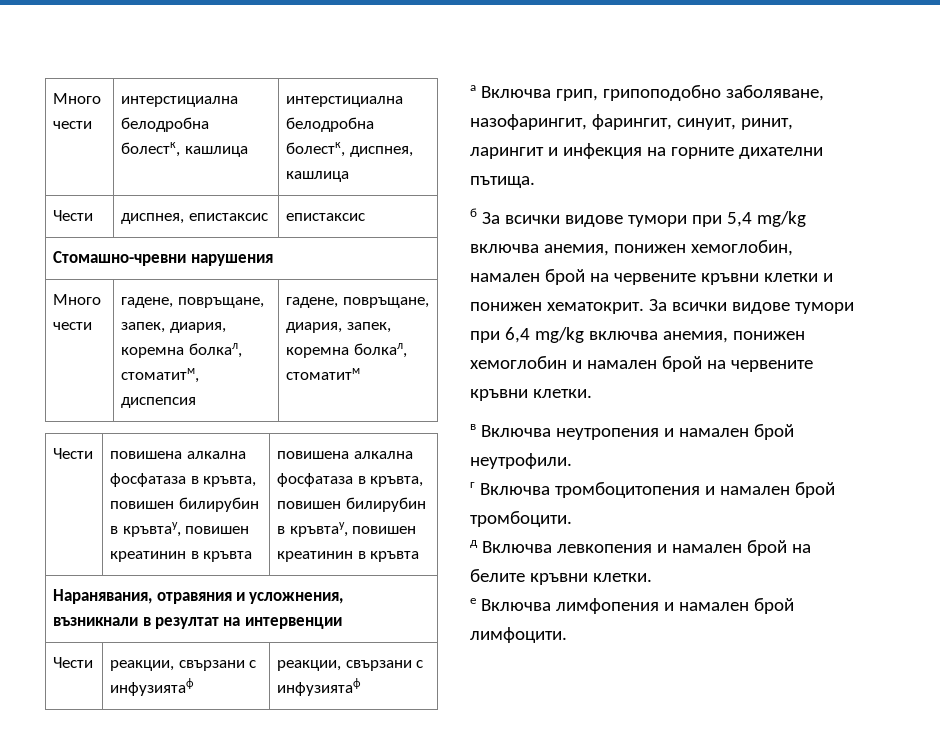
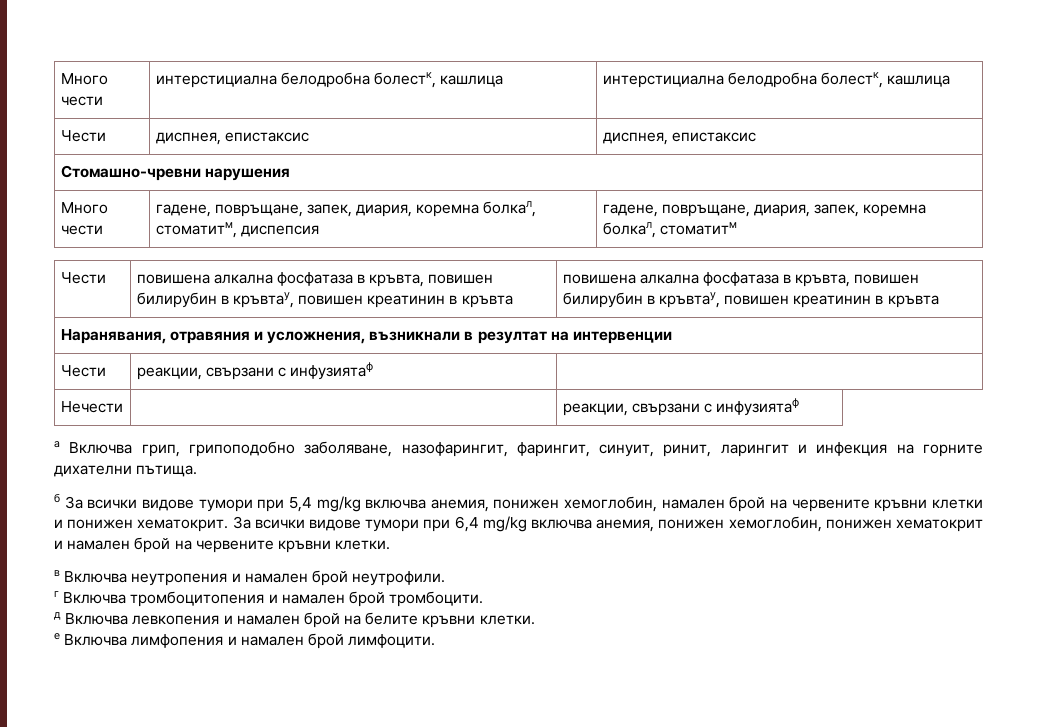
[349,146,413,157] диспнея, -> (883, 80) none
(268, 217) none -> [602,132,668,145] диспнея,
(195, 687) none -> [60,401,123,413] // Нечести | |
[470,356,567,369] хемоглобин -> [728,516,984,532] хемоглобин, понижен хематокрит

